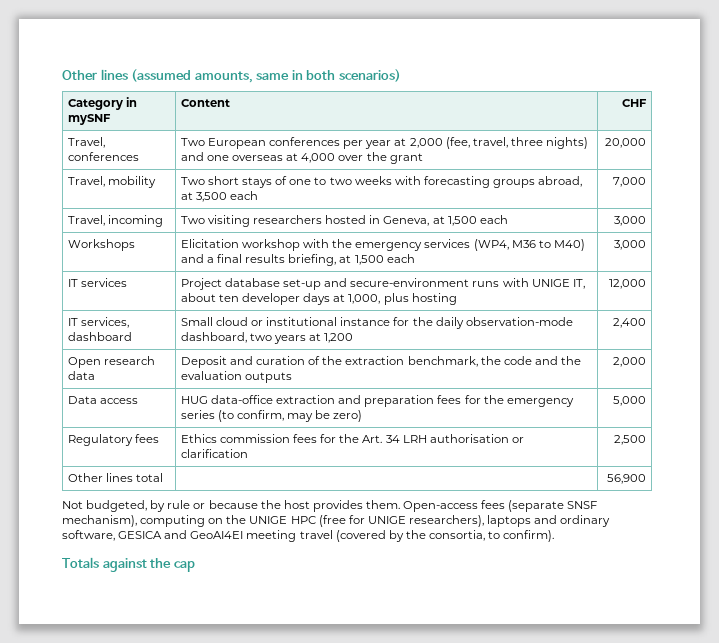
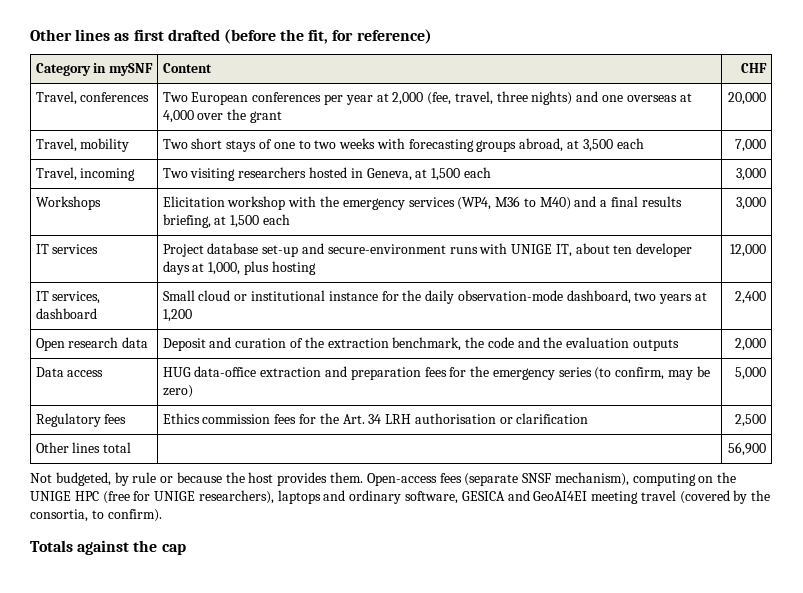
[62,69,401,83] Other lines (assumed amounts, same in both scenarios) -> [30,29,432,44] Other lines as first drafted (before the fit, for reference)

